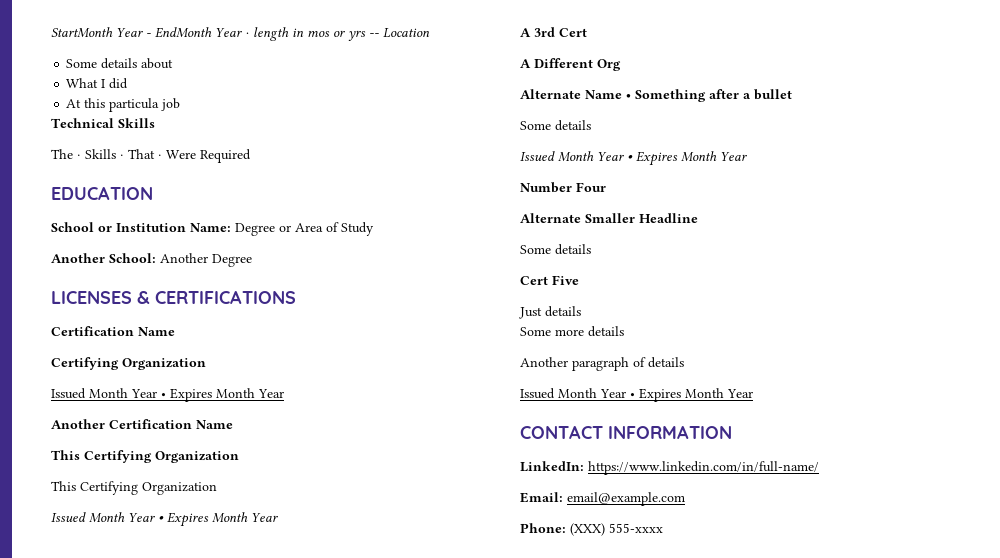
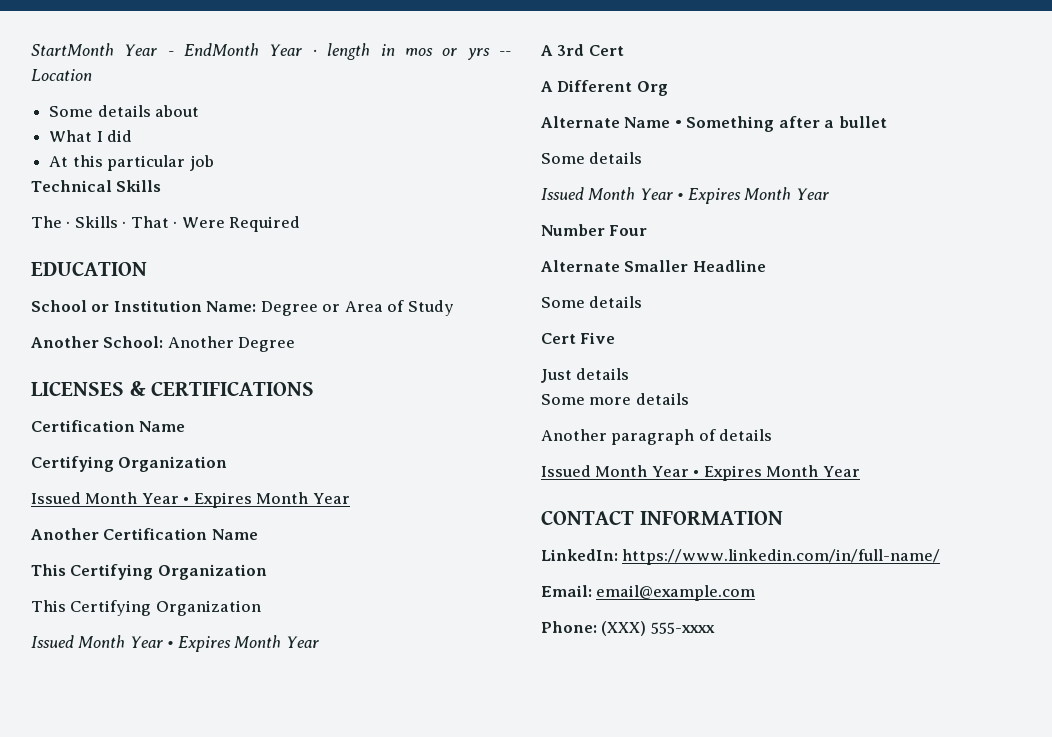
[109,98,160,112] particula -> [107,155,186,171] particular

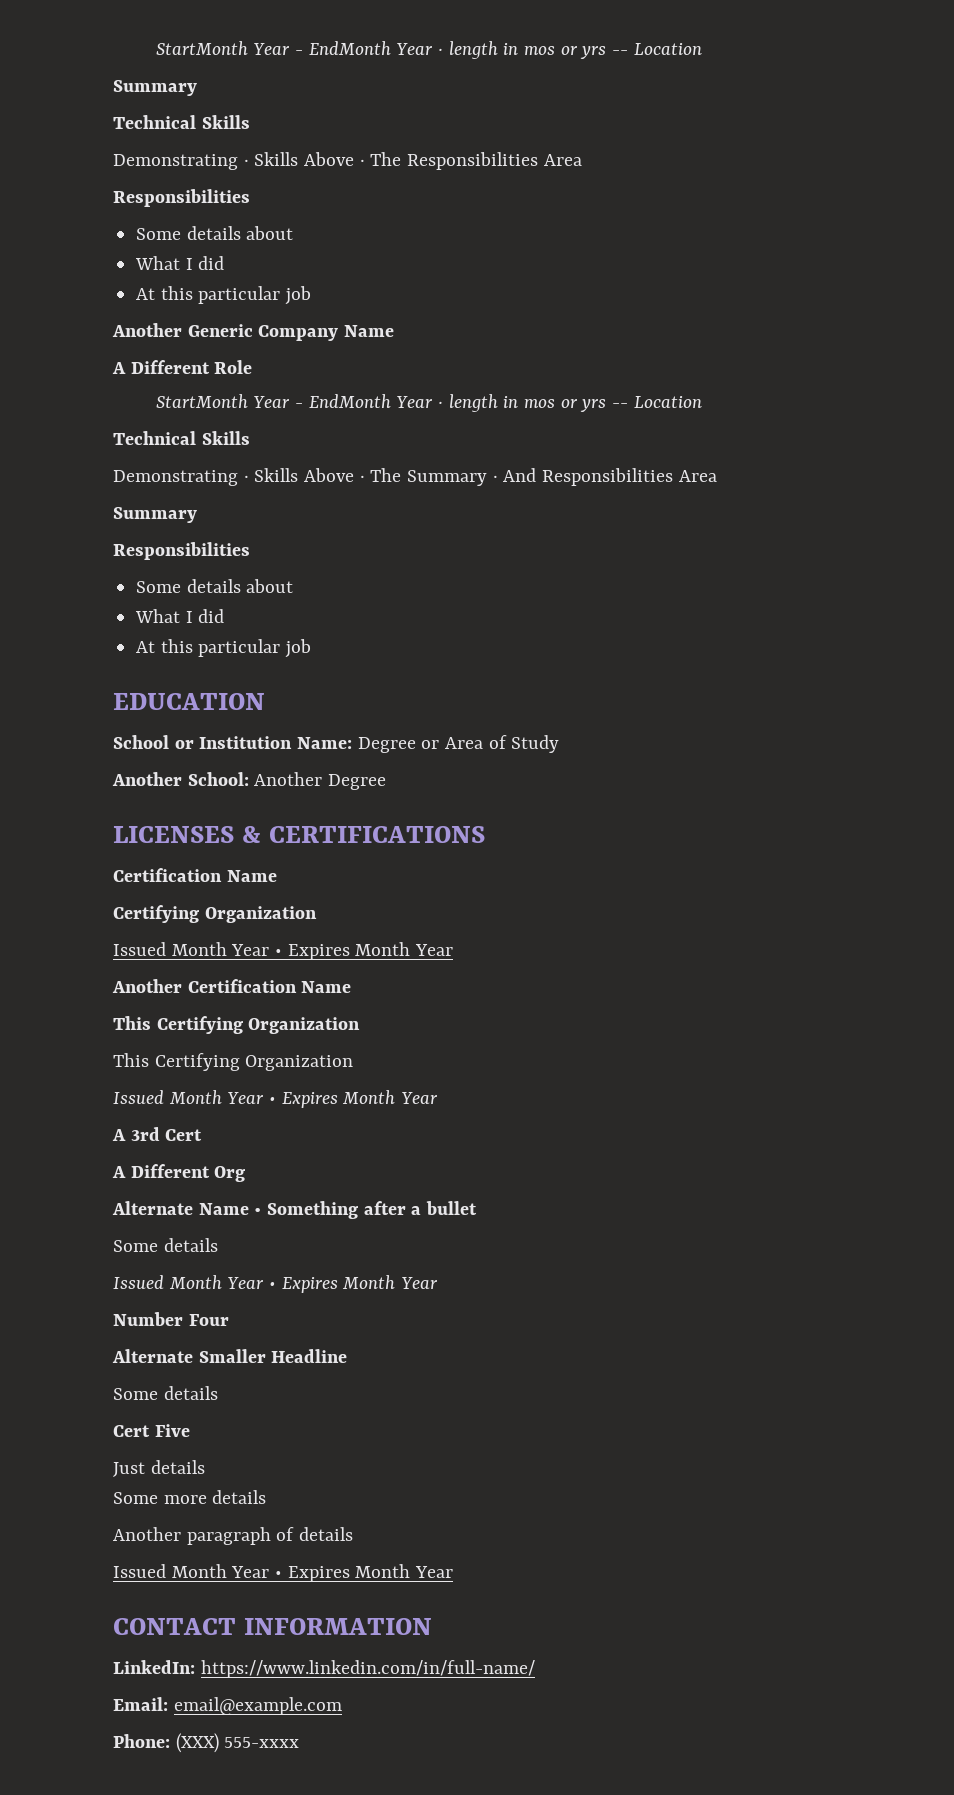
(92, 75) none -> [113,80,197,96] [113,115,250,129] [113,152,582,170] [113,189,250,207] // Summary // Technical Skills // Demonstrating · Skills Above · The Responsibilities Area // Responsibilities
[31,180,162,192] [31,216,301,232] // Technical Skills // The · Skills · That · Were Required -> [112,323,395,341] [112,360,253,374] [155,394,702,412] [113,431,250,445] [113,468,717,486] [113,507,197,523] [113,542,250,560] [136,579,294,593] [135,609,225,623] [136,639,312,658] // Another Generic Company Name // A Different Role // StartMonth Year - EndMonth Year · length in mos or yrs -- Location // Technical Skills // Demonstrating · Skills Above · The Summary · And Responsibilities Area // Summary // Responsibilities // Some details about // What I did // At this particular job

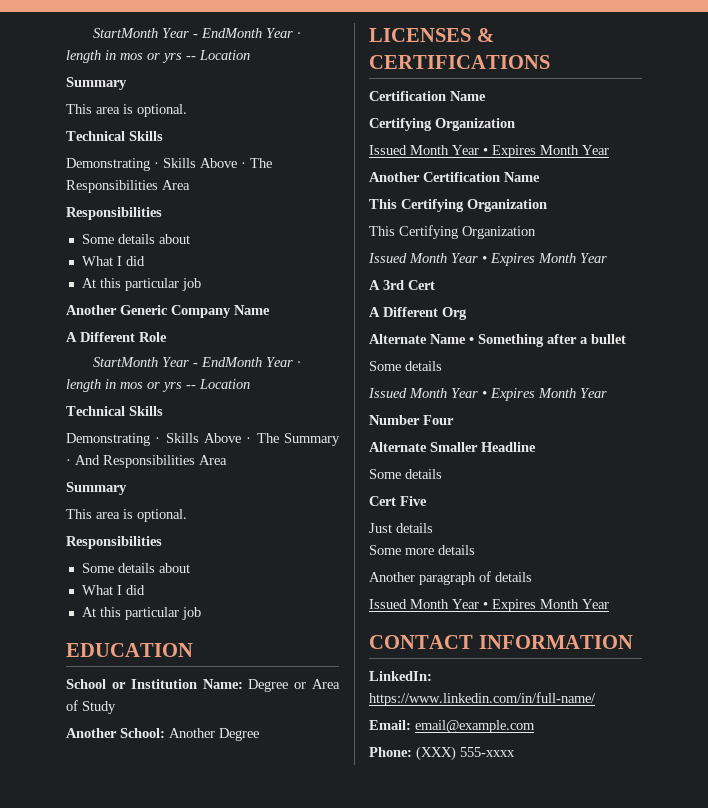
(197, 88) none -> [66,104,187,117] // This area is optional.
(197, 515) none -> [66,509,187,522] // This area is optional.

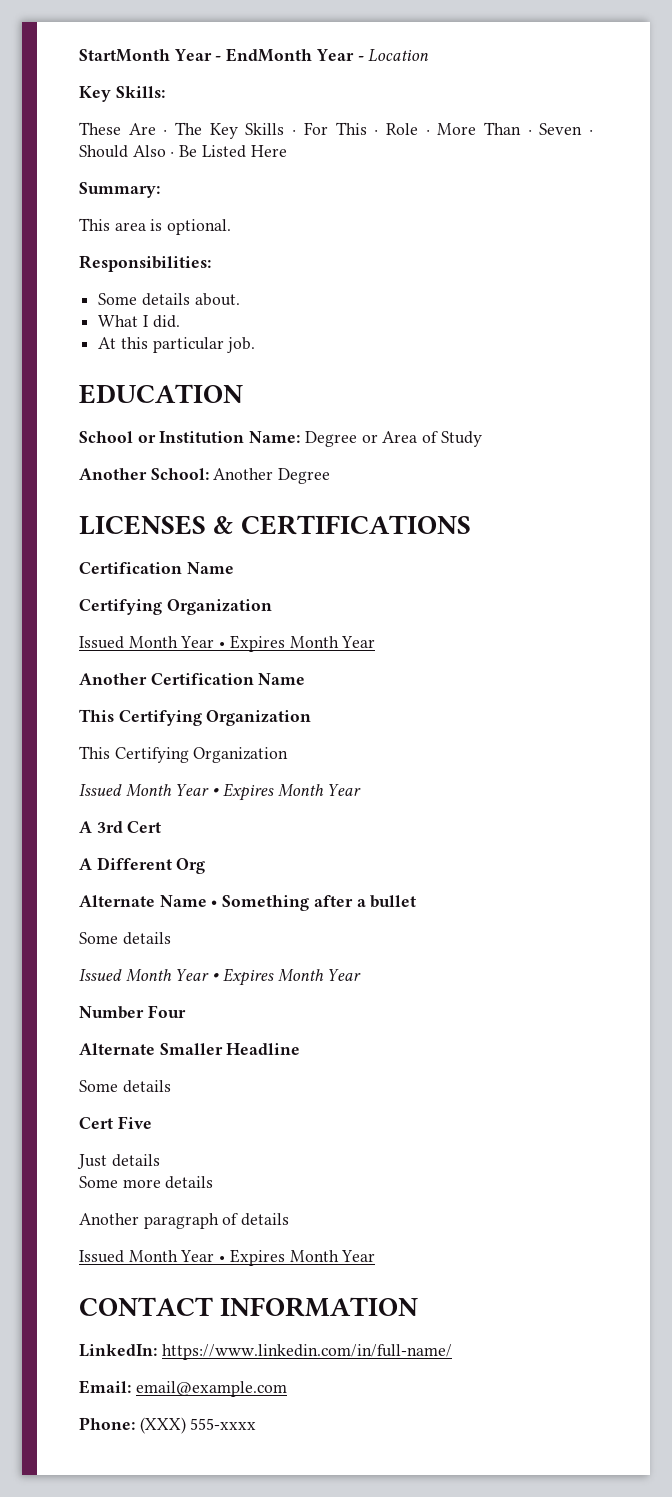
[92,28,301,38] [66,50,250,63] [66,77,127,90] [66,104,187,117] [66,131,163,141] [66,158,272,171] [66,180,190,193] [66,207,162,220] [81,234,190,244] [81,256,145,266] [81,278,201,291] [66,305,270,318] [66,332,167,342] [92,357,301,367] [66,379,250,392] [66,406,163,416] [66,433,340,446] [66,455,227,468] [66,482,127,495] [66,509,187,522] [66,536,162,549] [81,563,190,573] [81,585,145,595] [81,607,201,620] StartMonth Year - EndMonth Year · length in mos or yrs -- Location // Summary // This area is optional. // Technical Skills // Demonstrating · Skills Above · The Responsibilities Area // Responsibilities // Some details about // What I did // At this particular job // Another Generic Company Name // A Different Role // StartMonth Year - EndMonth Year · length in mos or yrs -- Location // Technical Skills // Demonstrating · Skills Above · The Summary · And Responsibilities Area // Summary // This area is optional. // Responsibilities // Some details about // What I did // At this particular job -> [79,48,430,62] [79,86,165,102] [79,122,593,139] [79,145,287,158] [79,182,160,198] [79,218,232,235] [79,255,211,272] [98,293,240,306] [98,315,180,328] [98,337,256,353] StartMonth Year - EndMonth Year - Location // Key Skills: // These Are · The Key Skills · For This · Role · More Than · Seven · Should Also · Be Listed Here // Summary: // This area is optional. // Responsibilities: // Some details about. // What I did. // At this particular job.

